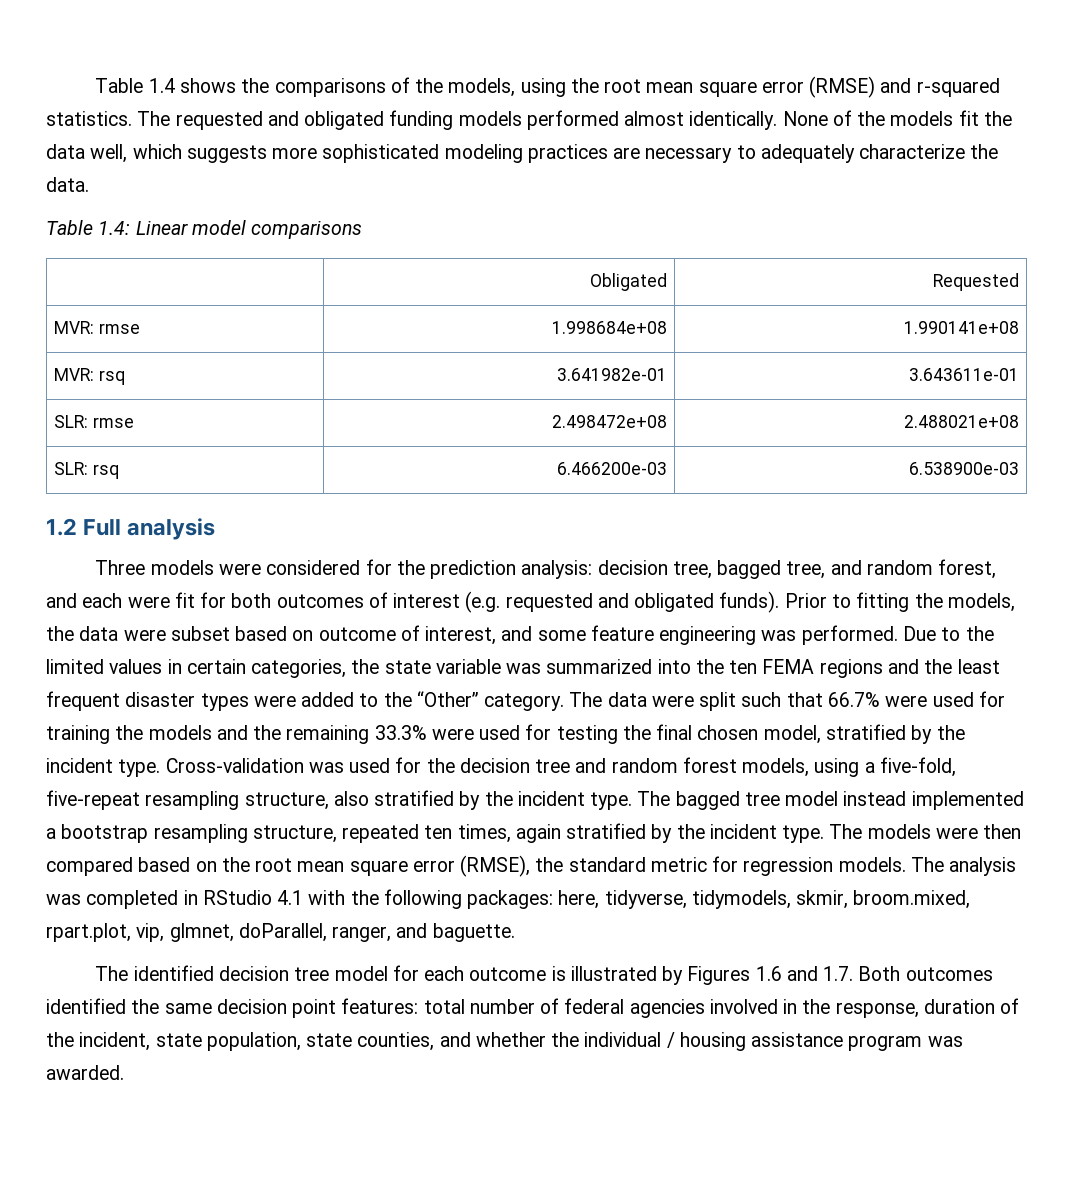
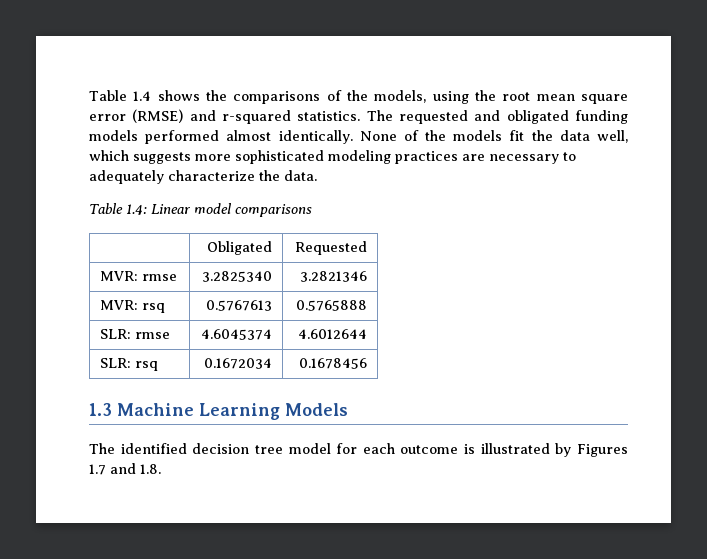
[552,321,668,334] [904,321,1020,334] 1.998684e+08 | 1.990141e+08 -> [202,271,273,282] [300,271,368,282] 3.2825340 | 3.2821346
[557,368,668,381] [909,368,1020,381] 3.641982e-01 | 3.643611e-01 -> [206,300,273,311] [296,300,368,311] 0.5767613 | 0.5765888
[552,415,668,428] [904,415,1020,428] 2.498472e+08 | 2.488021e+08 -> [201,329,273,340] [298,329,368,339] 4.6045374 | 4.6012644
[557,462,668,475] [909,462,1020,475] [46,518,216,540] [95,559,997,579] [46,591,1015,613] [46,625,994,645] [46,659,1000,678] [46,691,1005,711] [46,724,965,744] [46,757,956,777] [46,790,1024,810] [46,823,1022,843] [46,855,1017,877] [46,889,971,909] [46,923,515,942] 6.466200e-03 | 6.538900e-03 // 1.2 Full analysis // Three models were considered for the prediction analysis: decision tree, bagged tree, and random forest, and each were fit for both outcomes of interest (e.g. requested and obligated funds). Prior to fitting the models, the data were subset based on outcome of interest, and some feature engineering was performed. Due to the limited values in certain categories, the state variable was summarized into the ten FEMA regions and the least frequent disaster types were added to the “Other” category. The data were split such that 66.7% were used for training the models and the remaining 33.3% were used for testing the final chosen model, stratified by the incident type. Cross-validation was used for the decision tree and random forest models, using a five-fold, five-repeat resampling structure, also stratified by the incident type. The bagged tree model instead implemented a bootstrap resampling structure, repeated ten times, again stratified by the incident type. The models were then compared based on the root mean square error (RMSE), the standard metric for regression models. The analysis was completed in RStudio 4.1 with the following packages: here, tidyverse, tidymodels, skmir, broom.mixed, rpart.plot, vip, glmnet, doParallel, ranger, and baguette. -> [204,358,273,369] [299,358,368,369] [89,403,348,420] 0.1672034 | 0.1678456 // 1.3 Machine Learning Models
[755,966,993,981] [46,998,1020,1018] [46,1032,963,1051] [46,1065,124,1080] 1.6 and 1.7. Both outcomes identified the same decision point features: total number of federal agencies involved in the response, duration of the incident, state population, state counties, and whether the individual / housing assistance program was awarded. -> [89,463,161,475] 1.7 and 1.8.

